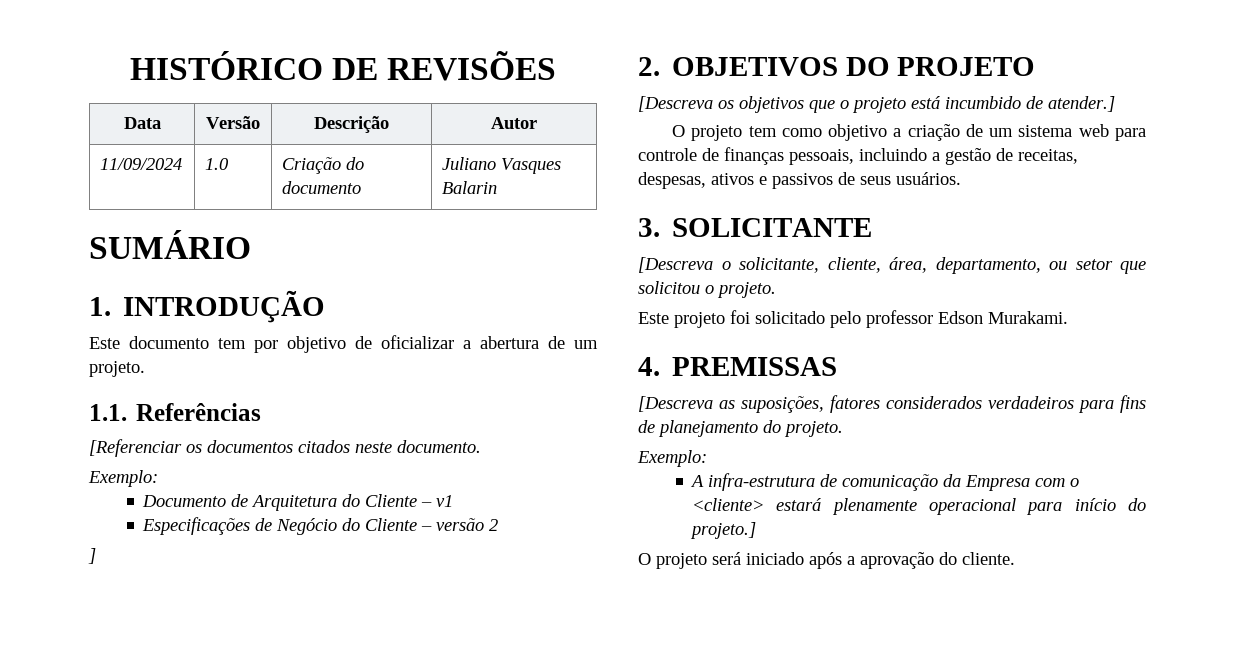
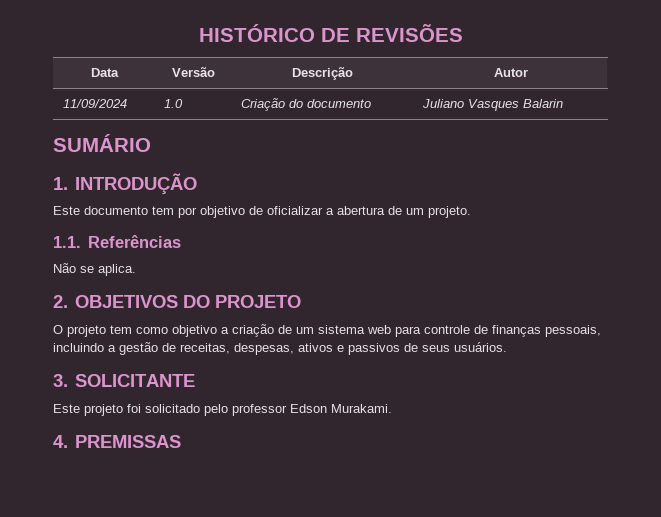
[89,439,481,457] [88,470,158,487] [142,494,454,511] [142,517,499,535] [88,548,96,564] [638,57,1036,76] [638,96,1115,113] [Referenciar os documentos citados neste documento. // Exemplo: // Documento de Arquitetura do Cliente – v1 // Especificações de Negócio do Cliente – versão 2 // ] // 2. OBJETIVOS DO PROJETO // [Descreva os objetivos que o projeto está incumbido de atender.] -> [53,263,136,276] [53,295,302,308] Não se aplica. // 2. OBJETIVOS DO PROJETO
[638,257,1146,274] [638,281,776,298] // [Descreva o solicitante, cliente, área, departamento, ou setor que solicitou o projeto. -> (196, 380) none
[638,395,1146,413] [638,420,843,437] [637,450,707,467] [690,473,1080,491] [692,498,1146,515] [690,522,757,539] [638,552,1015,569] // [Descreva as suposições, fatores considerados verdadeiros para fins de planejamento do projeto. // Exemplo: // A infra-estrutura de comunicação da Empresa com o <cliente> estará plenamente operacional para início do projeto.] // O projeto será iniciado após a aprovação do cliente. -> (182, 441) none

